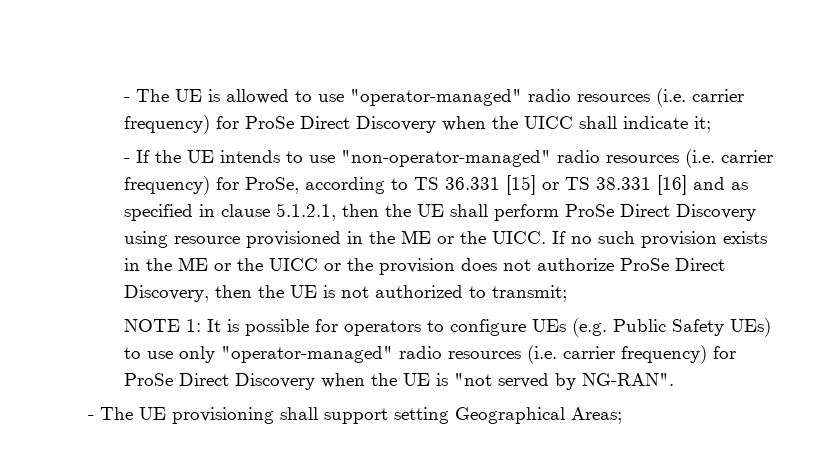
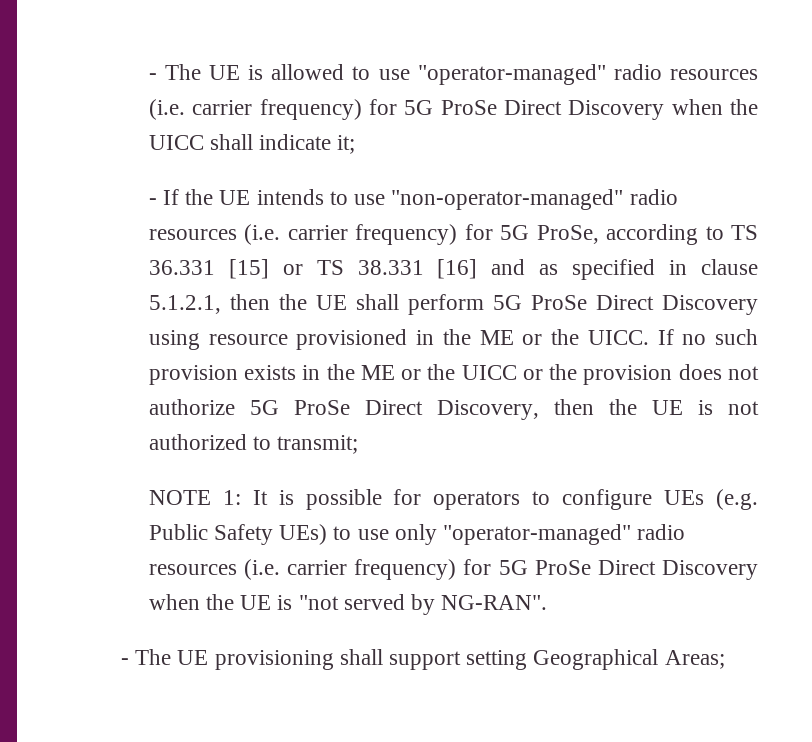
(240, 122) none -> [404,100,434,115] 5G
(240, 183) none -> [500,225,530,240] 5G
(560, 212) none -> [492,295,522,310] 5G
(615, 264) none -> [249,400,279,415] 5G
(737, 352) none -> [498,560,528,575] 5G

